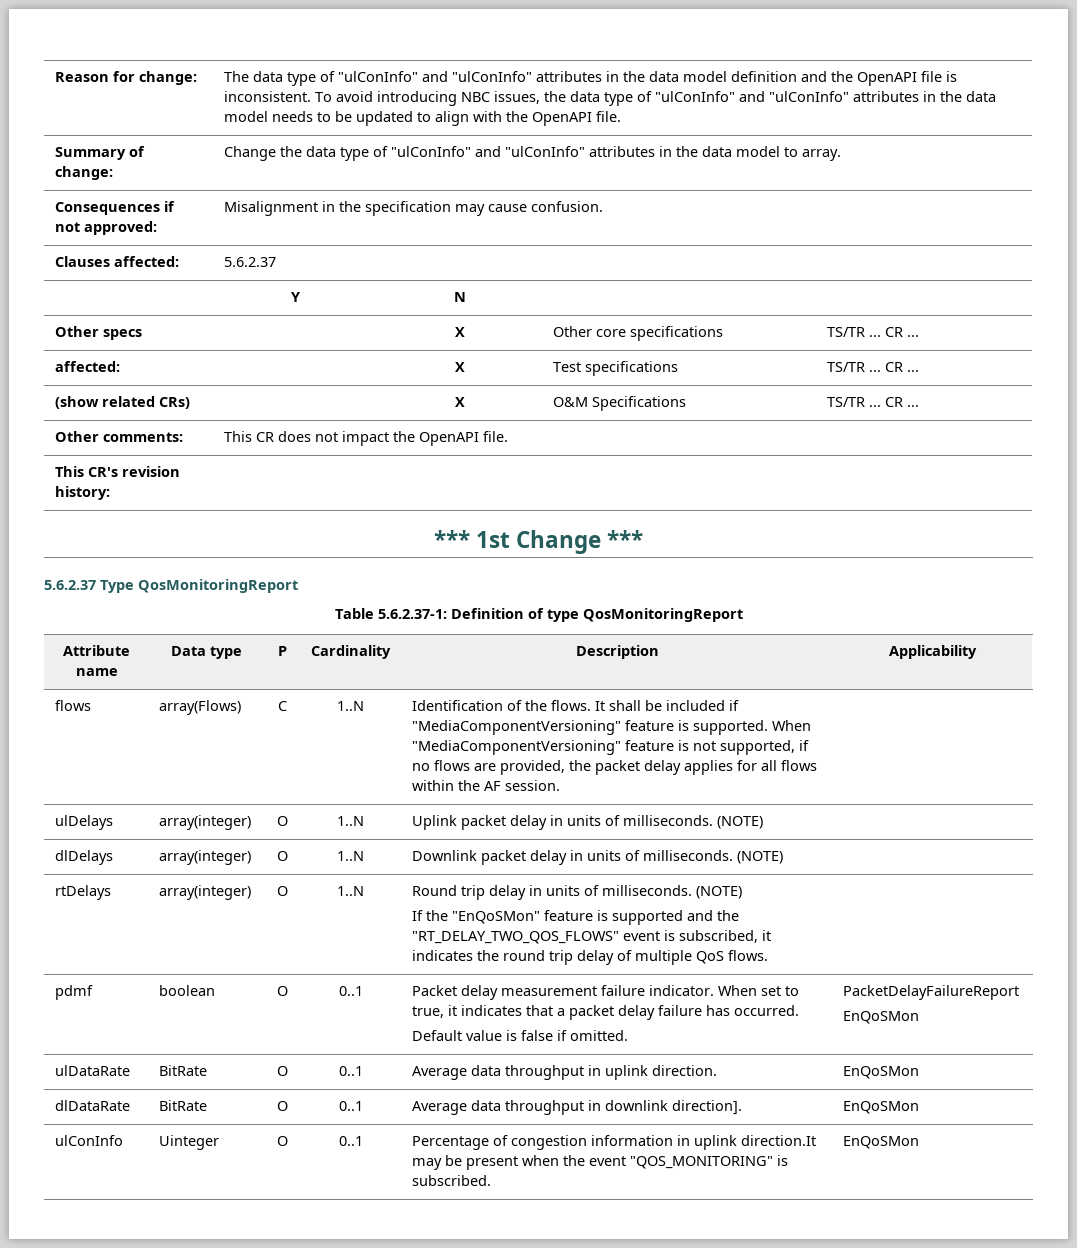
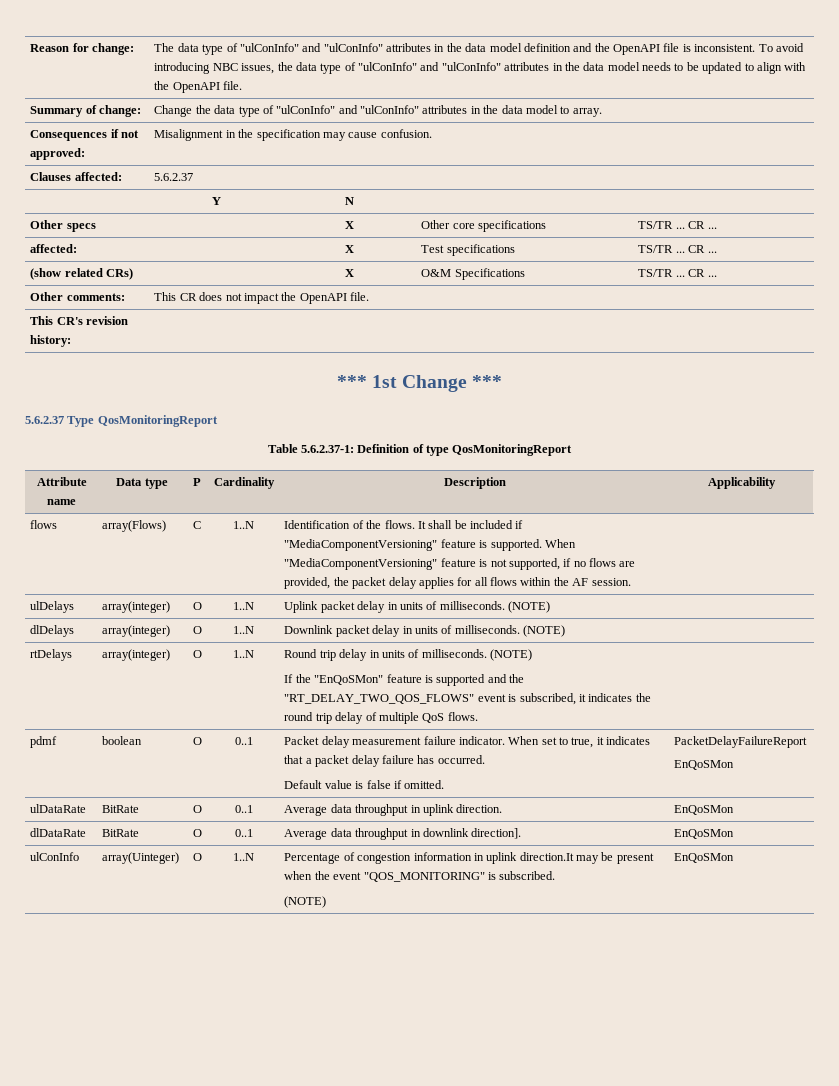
[159,1135,220,1150] [276,1136,288,1146] [338,1136,363,1146] Uinteger | O | 0..1 -> [102,852,180,864] [192,853,202,861] [232,853,254,861] array(Uinteger) | O | 1..N
(492, 1180) none -> [284,896,327,908] // (NOTE)

